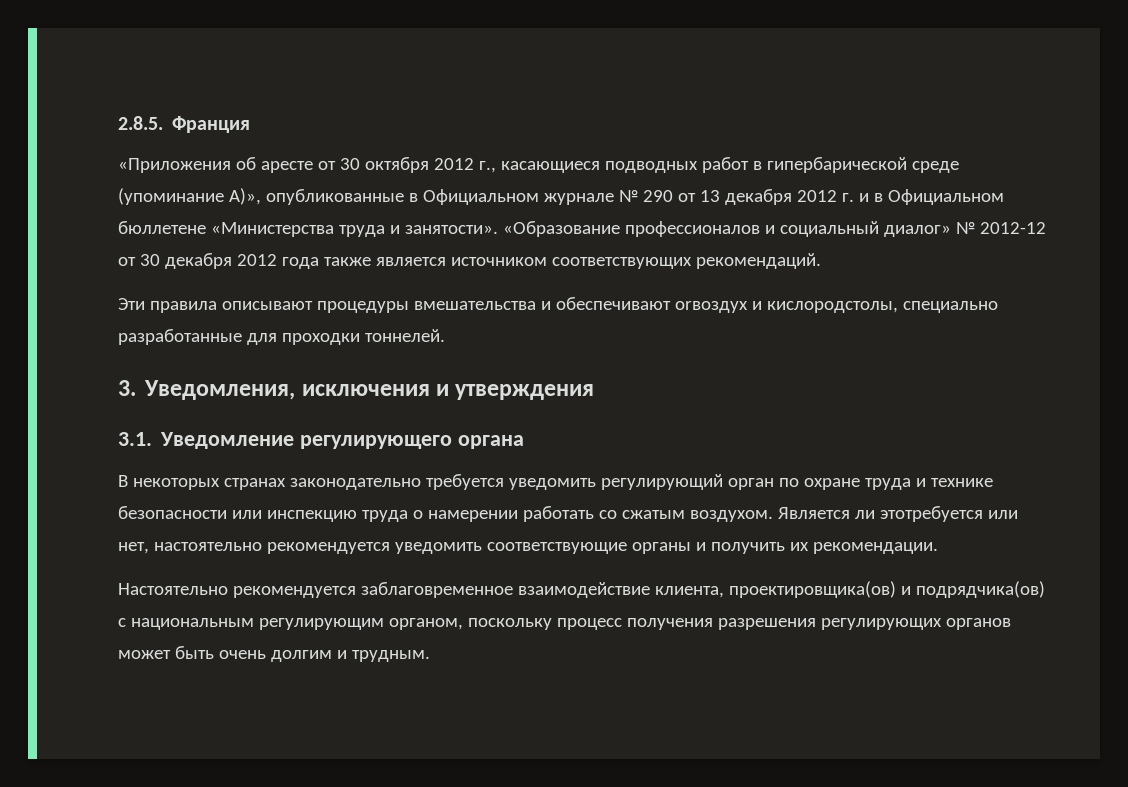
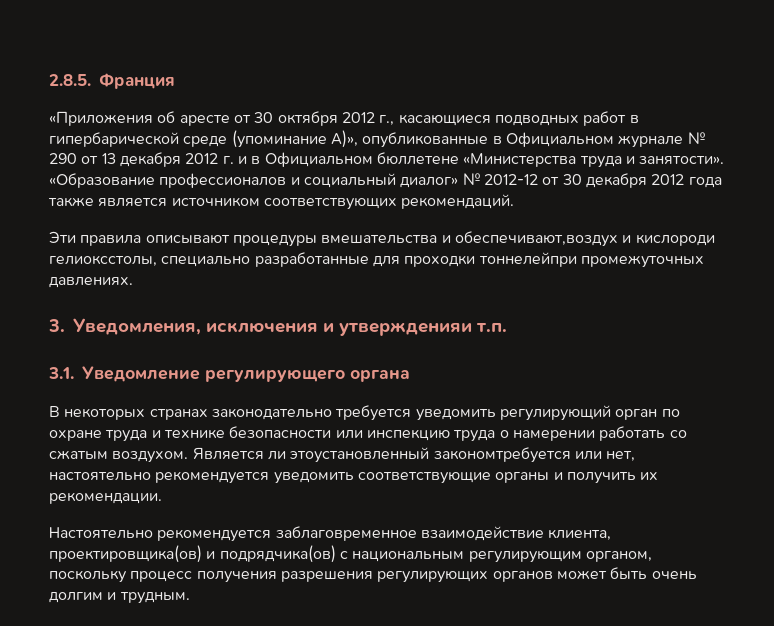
[555,297,898,313] обеспечивают orвоздух и кислородстолы, -> [454,231,715,247] [49,255,157,267] обеспечивают,воздух и кислороди гелиоксстолы,
[364,329,445,342] тоннелей. -> [478,252,704,268] [49,277,133,288] тоннелейпри промежуточных давлениях.
[455,384,595,400] утверждения -> [339,322,507,336] утвержденияи т.п.
[879,506,983,522] этотребуется -> [290,447,571,463] этоустановленный закономтребуется

